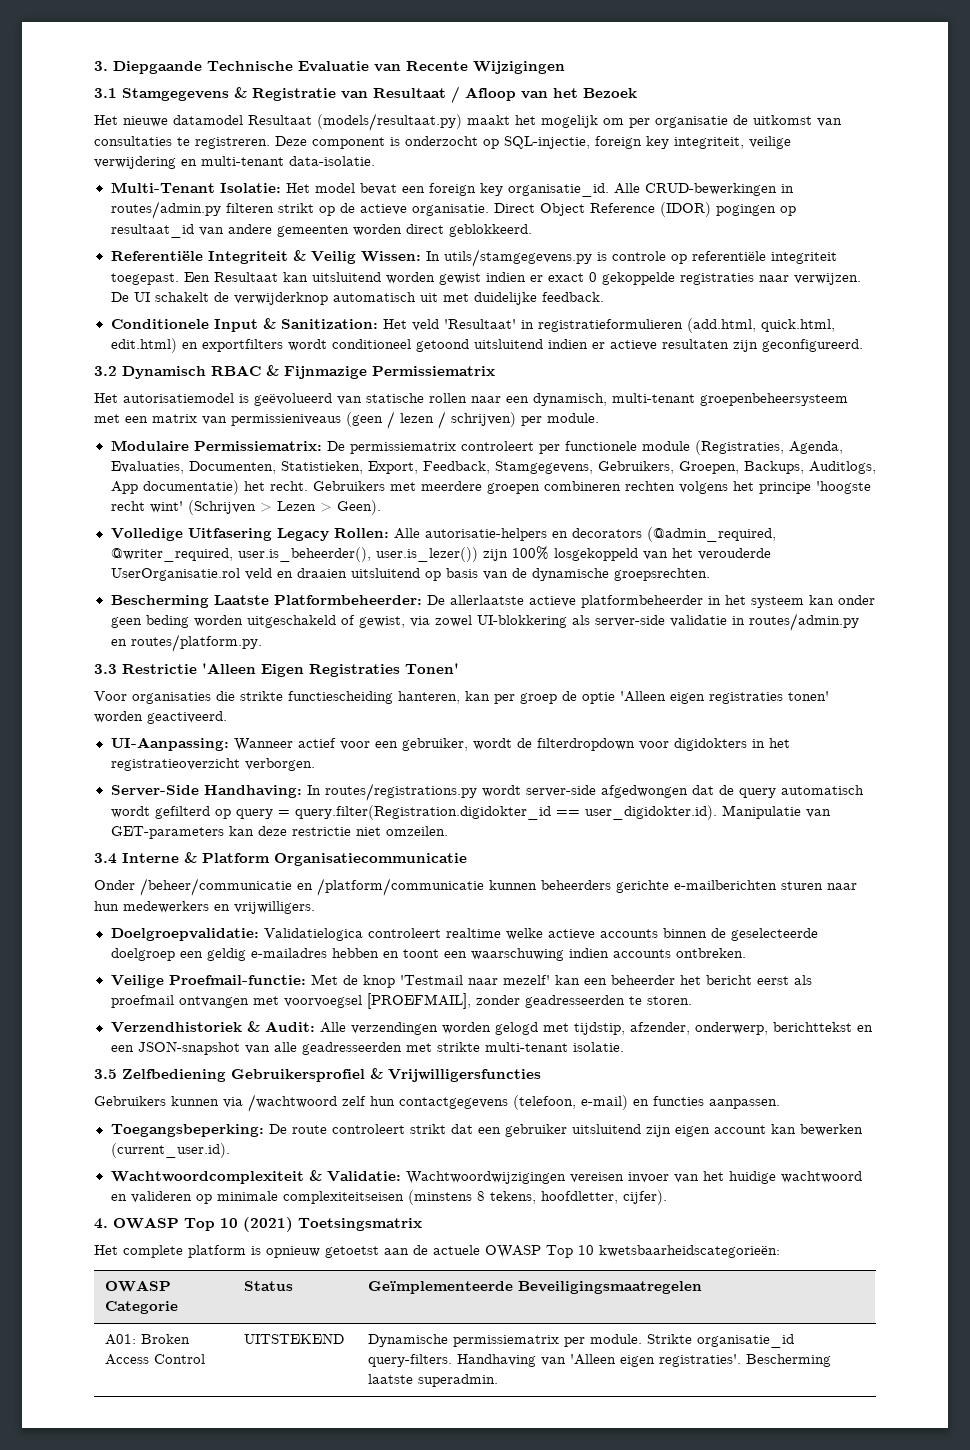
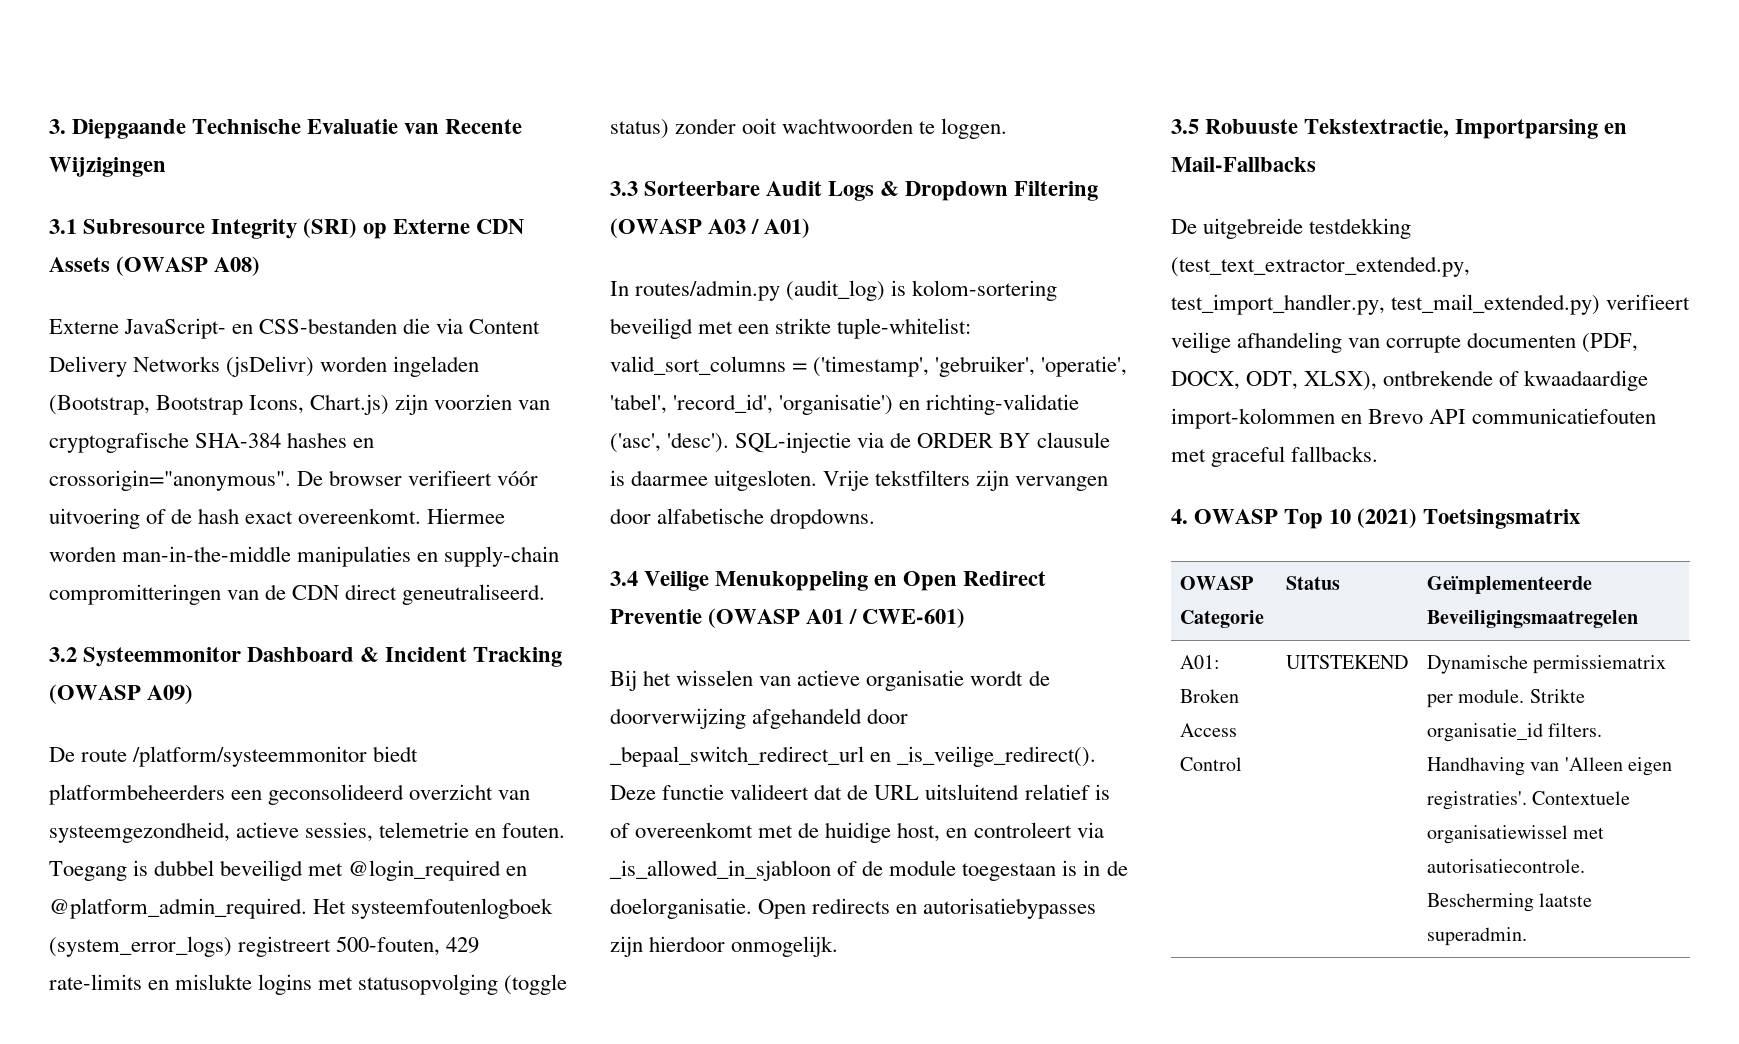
[122,86,637,103] [94,113,842,131] [94,136,791,149] [94,156,375,169] [110,182,794,197] [110,201,796,219] [110,224,532,238] [110,249,837,267] [110,272,861,285] [110,292,604,305] [110,318,835,333] [110,338,863,353] [94,365,495,379] [94,393,848,406] [94,411,599,429] [110,440,843,455] [110,461,876,474] [110,480,871,495] [110,500,381,515] [110,527,776,542] [110,546,771,562] [110,568,710,581] [110,595,875,608] [110,613,859,631] [110,634,262,652] [94,663,459,677] [94,691,829,704] [94,711,227,724] [110,737,790,751] [110,758,315,771] [110,783,864,801] [110,805,831,820] [110,826,448,839] [94,852,467,866] [94,878,857,896] [94,901,315,914] [110,928,818,941] [110,948,746,961] [110,974,812,988] [110,993,692,1009] [110,1021,873,1035] [110,1041,624,1055] [94,1068,541,1082] [94,1094,780,1112] [110,1124,863,1137] [110,1143,230,1158] [110,1170,862,1184] [110,1190,667,1205] Stamgegevens & Registratie van Resultaat / Afloop van het Bezoek // Het nieuwe datamodel Resultaat (models/resultaat.py) maakt het mogelijk om per organisatie de uitkomst van consultaties te registreren. Deze component is onderzocht op SQL-injectie, foreign key integriteit, veilige verwijdering en multi-tenant data-isolatie. // Multi-Tenant Isolatie: Het model bevat een foreign key organisatie_id. Alle CRUD-bewerkingen in routes/admin.py filteren strikt op de actieve organisatie. Direct Object Reference (IDOR) pogingen op resultaat_id van andere gemeenten worden direct geblokkeerd. // Referentiële Integriteit & Veilig Wissen: In utils/stamgegevens.py is controle op referentiële integriteit toegepast. Een Resultaat kan uitsluitend worden gewist indien er exact 0 gekoppelde registraties naar verwijzen. De UI schakelt de verwijderknop automatisch uit met duidelijke feedback. // Conditionele Input & Sanitization: Het veld 'Resultaat' in registratieformulieren (add.html, quick.html, edit.html) en exportfilters wordt conditioneel getoond uitsluitend indien er actieve resultaten zijn geconfigureerd. // 3.2 Dynamisch RBAC & Fijnmazige Permissiematrix // Het autorisatiemodel is geëvolueerd van statische rollen naar een dynamisch, multi-tenant groepenbeheersysteem met een matrix van permissieniveaus (geen / lezen / schrijven) per module. // Modulaire Permissiematrix: De permissiematrix controleert per functionele module (Registraties, Agenda, Evaluaties, Documenten, Statistieken, Export, Feedback, Stamgegevens, Gebruikers, Groepen, Backups, Auditlogs, App documentatie) het recht. Gebruikers met meerdere groepen combineren rechten volgens het principe 'hoogste recht wint' (Schrijven > Lezen > Geen). // Volledige Uitfasering Legacy Rollen: Alle autorisatie-helpers en decorators (@admin_required, @writer_required, user.is_beheerder(), user.is_lezer()) zijn 100% losgekoppeld van het verouderde UserOrganisatie.rol veld en draaien uitsluitend op basis van de dynamische groepsrechten. // Bescherming Laatste Platformbeheerder: De allerlaatste actieve platformbeheerder in het systeem kan onder geen beding worden uitgeschakeld of gewist, via zowel UI-blokkering als server-side validatie in routes/admin.py en routes/platform.py. // 3.3 Restrictie 'Alleen Eigen Registraties Tonen' // Voor organisaties die strikte functiescheiding hanteren, kan per groep de optie 'Alleen eigen registraties tonen' worden geactiveerd. // UI-Aanpassing: Wanneer actief voor een gebruiker, wordt de filterdropdown voor digidokters in het registratieoverzicht verborgen. // Server-Side Handhaving: In routes/registrations.py wordt server-side afgedwongen dat de query automatisch wordt gefilterd op query = query.filter(Registration.digidokter_id == user_digidokter.id). Manipulatie van GET-parameters kan deze restrictie niet omzeilen. // 3.4 Interne & Platform Organisatiecommunicatie // Onder /beheer/communicatie en /platform/communicatie kunnen beheerders gerichte e-mailberichten sturen naar hun medewerkers en vrijwilligers. // Doelgroepvalidatie: Validatielogica controleert realtime welke actieve accounts binnen de geselecteerde doelgroep een geldig e-mailadres hebben en toont een waarschuwing indien accounts ontbreken. // Veilige Proefmail-functie: Met de knop 'Testmail naar mezelf' kan een beheerder het bericht eerst als proefmail ontvangen met voorvoegsel [PROEFMAIL], zonder geadresseerden te storen. // Verzendhistoriek & Audit: Alle verzendingen worden gelogd met tijdstip, afzender, onderwerp, berichttekst en een JSON-snapshot van alle geadresseerden met strikte multi-tenant isolatie. // 3.5 Zelfbediening Gebruikersprofiel & Vrijwilligersfuncties // Gebruikers kunnen via /wachtwoord zelf hun contactgegevens (telefoon, e-mail) en functies aanpassen. // Toegangsbeperking: De route controleert strikt dat een gebruiker uitsluitend zijn eigen account kan bewerken (current_user.id). // Wachtwoordcomplexiteit & Validatie: Wachtwoordwijzigingen vereisen invoer van het huidige wachtwoord en valideren op minimale complexiteitseisen (minstens 8 tekens, hoofdletter, cijfer). -> [83,218,525,239] [49,256,261,276] [49,318,541,339] [49,356,480,377] [49,394,551,415] [49,432,375,453] [49,470,539,491] [49,508,506,529] [49,546,560,567] [49,584,546,605] [49,647,563,667] [49,684,194,704] [49,746,419,767] [49,784,531,805] [49,822,566,843] [49,860,528,881] [49,898,554,919] [49,936,480,957] [49,974,568,995] [610,118,1008,139] [610,181,1099,201] [610,218,811,238] [610,280,1058,301] [610,318,972,339] [610,356,1128,377] [610,394,1080,415] [610,432,1110,453] [610,470,1109,491] [610,508,876,529] [610,571,1047,591] [610,608,966,628] [610,670,1050,691] [610,708,909,729] [610,746,1097,767] [610,784,1110,800] [610,822,1104,843] [610,860,1128,881] [610,898,1097,919] [610,936,839,957] [1171,119,1628,139] [1171,157,1316,172] [1171,218,1412,239] [1171,256,1470,277] [1171,294,1691,315] [1171,332,1639,353] [1171,370,1649,391] [1171,408,1657,429] [1171,446,1379,467] Subresource Integrity (SRI) op Externe CDN Assets (OWASP A08) // Externe JavaScript- en CSS-bestanden die via Content Delivery Networks (jsDelivr) worden ingeladen (Bootstrap, Bootstrap Icons, Chart.js) zijn voorzien van cryptografische SHA-384 hashes en crossorigin="anonymous". De browser verifieert vóór uitvoering of de hash exact overeenkomt. Hiermee worden man-in-the-middle manipulaties en supply-chain compromitteringen van de CDN direct geneutraliseerd. // 3.2 Systeemmonitor Dashboard & Incident Tracking (OWASP A09) // De route /platform/systeemmonitor biedt platformbeheerders een geconsolideerd overzicht van systeemgezondheid, actieve sessies, telemetrie en fouten. Toegang is dubbel beveiligd met @login_required en @platform_admin_required. Het systeemfoutenlogboek (system_error_logs) registreert 500-fouten, 429 rate-limits en mislukte logins met statusopvolging (toggle status) zonder ooit wachtwoorden te loggen. // 3.3 Sorteerbare Audit Logs & Dropdown Filtering (OWASP A03 / A01) // In routes/admin.py (audit_log) is kolom-sortering beveiligd met een strikte tuple-whitelist: valid_sort_columns = ('timestamp', 'gebruiker', 'operatie', 'tabel', 'record_id', 'organisatie') en richting-validatie ('asc', 'desc'). SQL-injectie via de ORDER BY clausule is daarmee uitgesloten. Vrije tekstfilters zijn vervangen door alfabetische dropdowns. // 3.4 Veilige Menukoppeling en Open Redirect Preventie (OWASP A01 / CWE-601) // Bij het wisselen van actieve organisatie wordt de doorverwijzing afgehandeld door _bepaal_switch_redirect_url en _is_veilige_redirect(). Deze functie valideert dat de URL uitsluitend relatief is of overeenkomt met de huidige host, en controleert via _is_allowed_in_sjabloon of de module toegestaan is in de doelorganisatie. Open redirects en autorisatiebypasses zijn hierdoor onmogelijk. // 3.5 Robuuste Tekstextractie, Importparsing en Mail-Fallbacks // De uitgebreide testdekking (test_text_extractor_extended.py, test_import_handler.py, test_mail_extended.py) verifieert veilige afhandeling van corrupte documenten (PDF, DOCX, ODT, XLSX), ontbrekende of kwaadaardige import-kolommen en Brevo API communicatiefouten met graceful fallbacks.
[94,1245,780,1258] // Het complete platform is opnieuw getoetst aan de actuele OWASP Top 10 kwetsbaarheidscategorieën: -> (1581, 519) none
[368,1354,453,1367] query-filters. -> [1548,723,1603,737] filters.
(742, 1360) none -> [1532,791,1631,805] [1427,825,1605,844] [1427,859,1586,873] Contextuele organisatiewissel met autorisatiecontrole.

